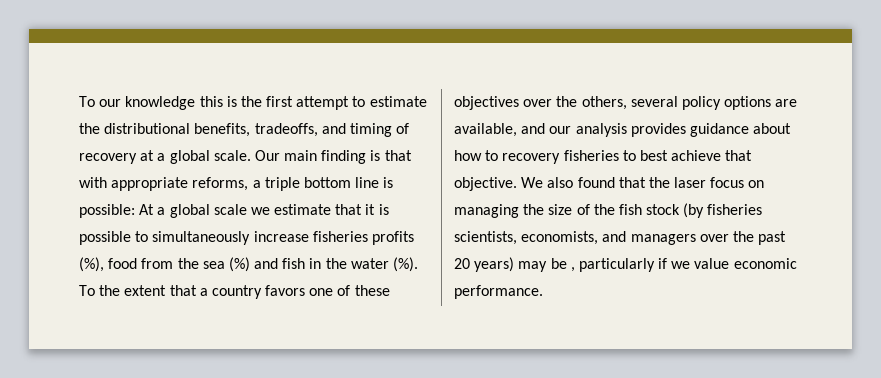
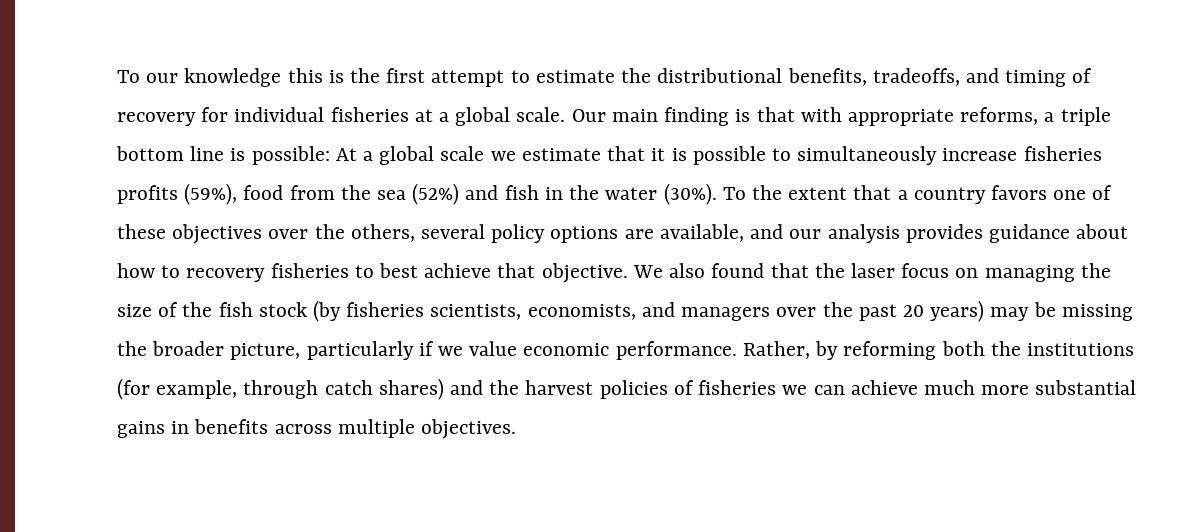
(137, 158) none -> [201,107,409,122] for individual fisheries
[79,257,104,272] (%), -> [184,183,238,205] (59%),
[228,257,250,272] (%) -> [412,183,460,205] (52%)
[393,257,419,272] (%). -> [663,183,717,205] (30%).
[570,267,575,272] , -> [1061,304,1133,321] [117,341,301,360] missing the broader picture,
(543, 292) none -> [742,341,1134,360] [117,378,1137,400] [117,419,517,439] Rather, by reforming both the institutions (for example, through catch shares) and the harvest policies of fisheries we can achieve much more substantial gains in benefits across multiple objectives.

